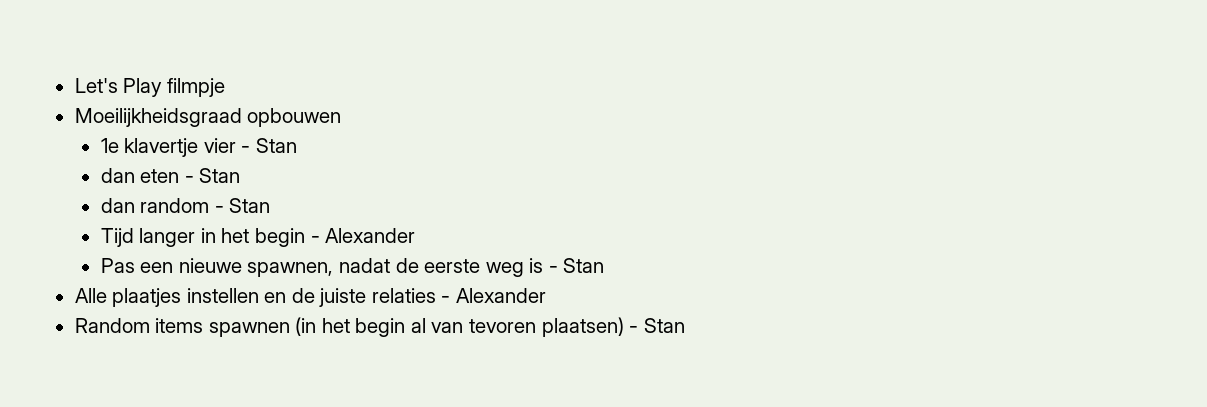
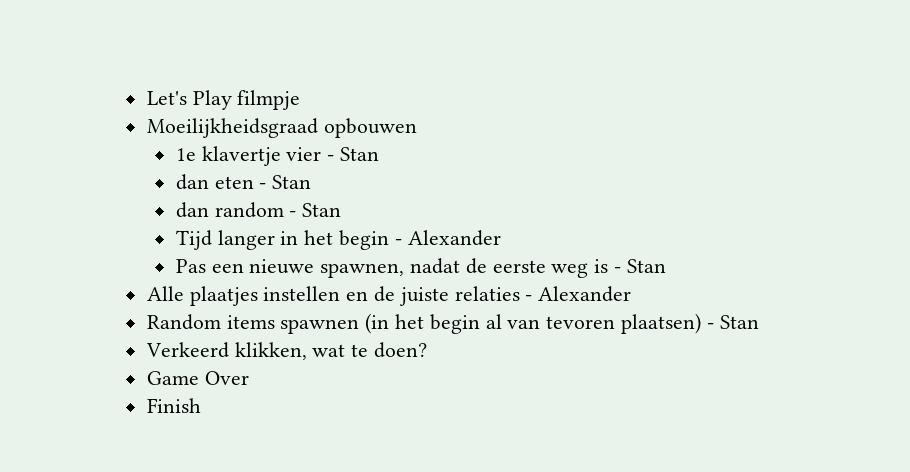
(685, 325) none -> [145,342,427,360] [146,371,249,385] [146,398,201,413] // Verkeerd klikken, wat te doen? // Game Over // Finish

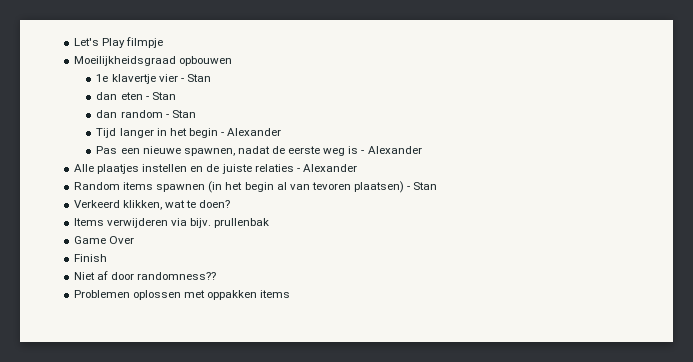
[626,259,666,273] Stan -> [367,146,422,154] Alexander
[146,371,249,385] [146,398,201,413] Game Over // Finish -> [74,218,270,228] [74,236,135,244] [74,254,108,262] [74,271,217,280] [74,290,291,300] Items verwijderen via bijv. prullenbak // Game Over // Finish // Niet af door randomness?? // Problemen oplossen met oppakken items

